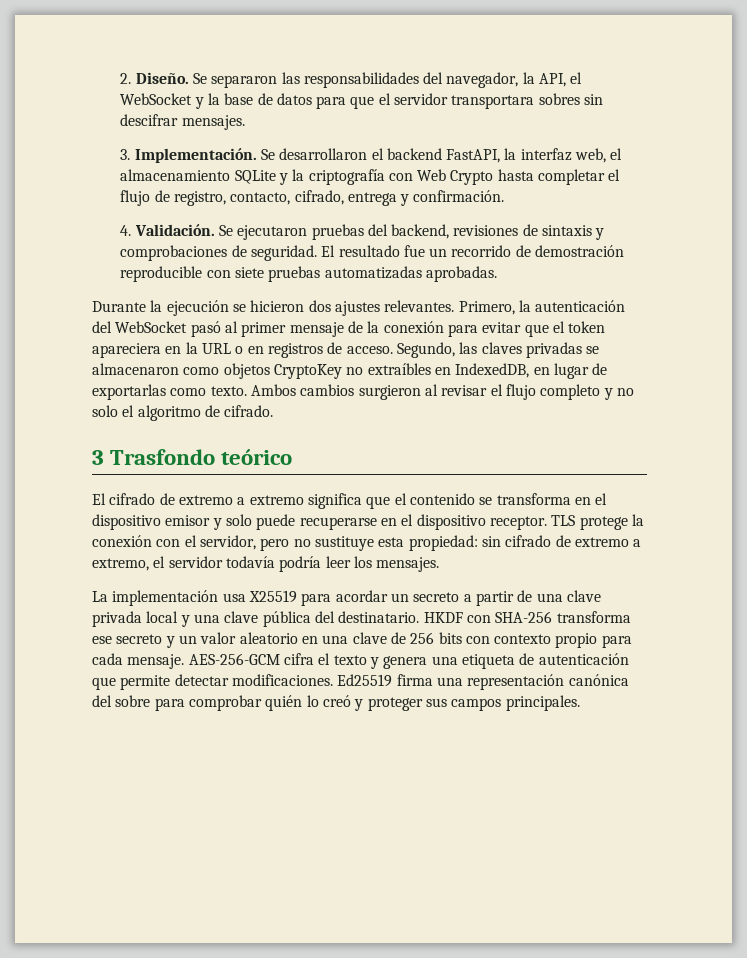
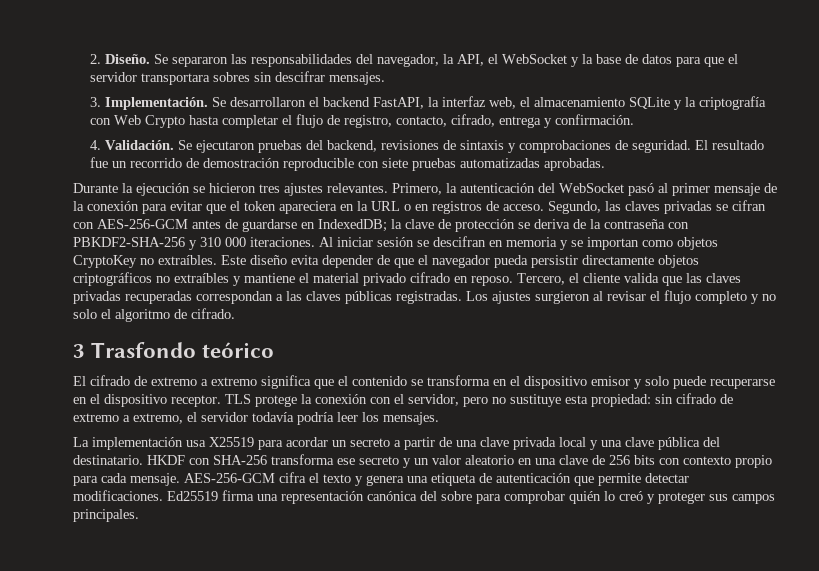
[308,300,331,312] dos -> [259,184,280,193] tres
[92,363,608,379] [92,384,355,400] almacenaron como objetos CryptoKey no extraíbles en IndexedDB, en lugar de exportarlas como texto. Ambos cambios -> [732,200,766,211] [73,219,689,232] [73,236,718,250] [73,255,699,268] [73,272,741,286] [73,291,531,304] cifran con AES-256-GCM antes de guardarse en IndexedDB; la clave de protección se deriva de la contraseña con PBKDF2-SHA-256 y 310 000 iteraciones. Al iniciar sesión se descifran en memoria y se importan como objetos CryptoKey no extraíbles. Este diseño evita depender de que el navegador pueda persistir directamente objetos criptográficos no extraíbles y mantiene el material privado cifrado en reposo. Tercero, el cliente valida que las claves privadas recuperadas correspondan a las claves públicas registradas. Los ajustes

